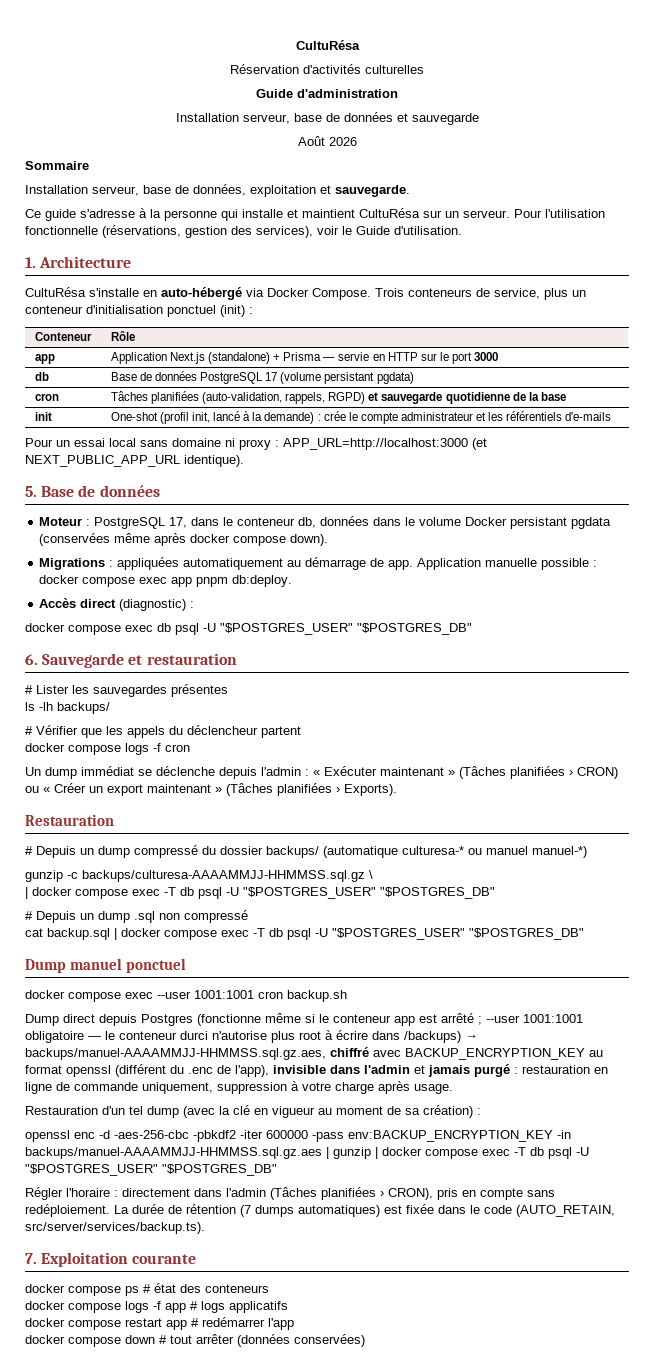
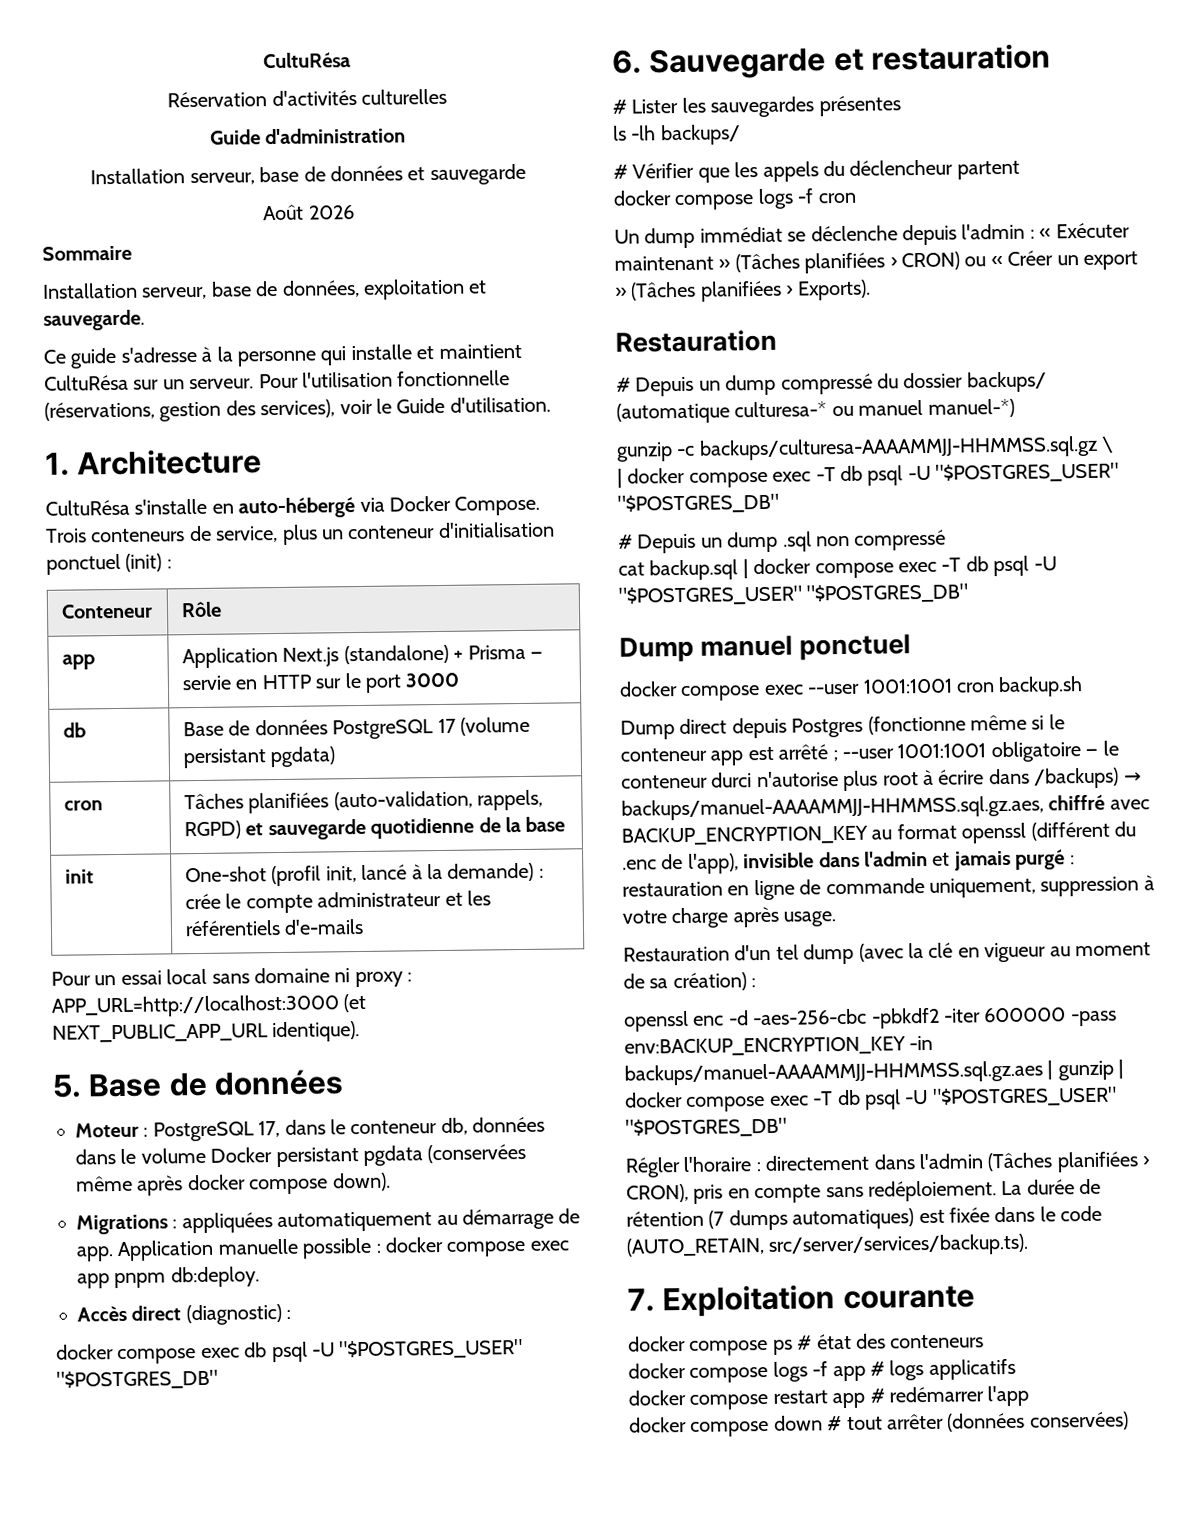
[147,784,211,793] maintenant -> (1138, 260) none

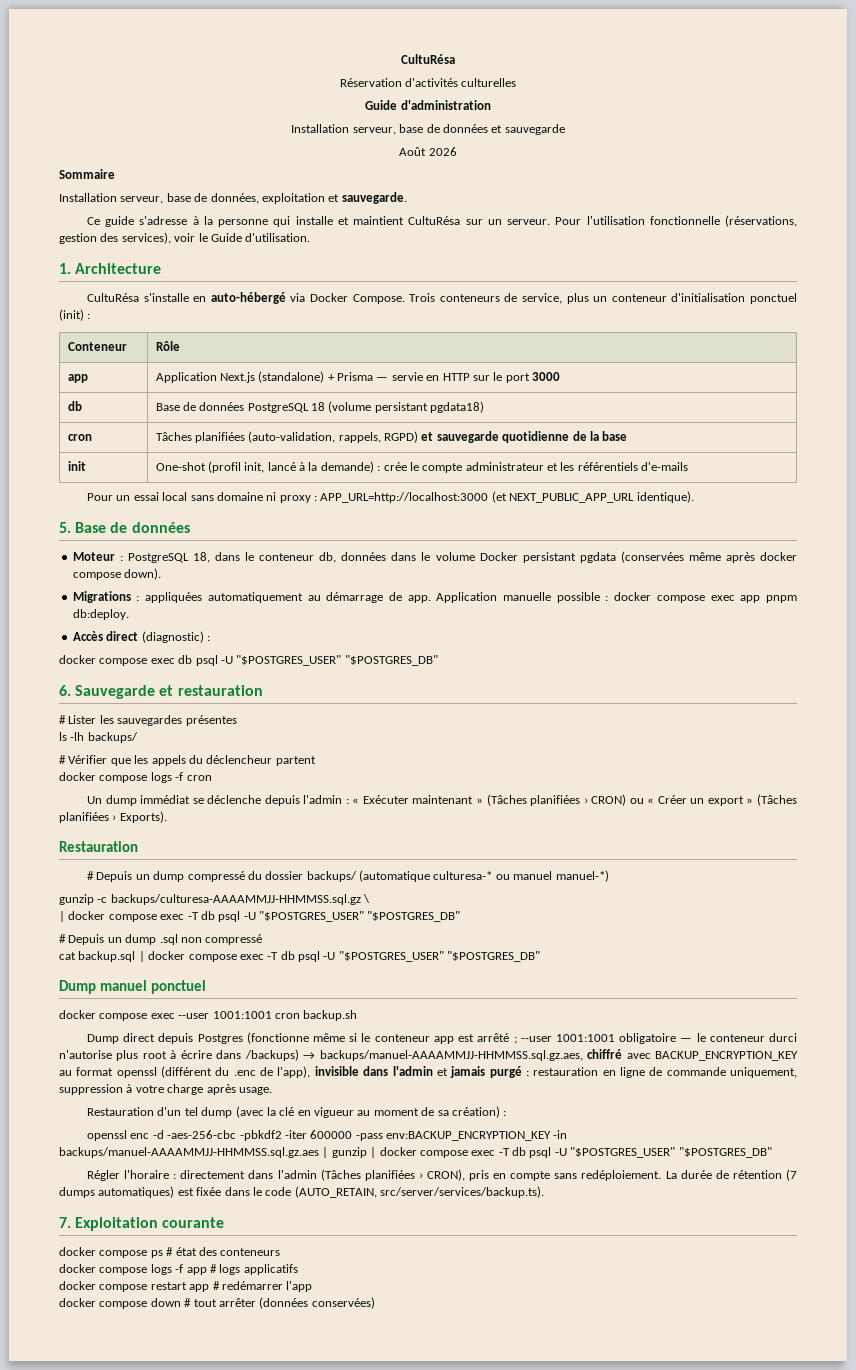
[437,718,456,734] 17 -> [311,402,326,411] 18
[270,746,336,768] pgdata) -> [430,401,485,413] pgdata18)
[258,1121,281,1138] 17, -> [192,552,210,563] 18,

